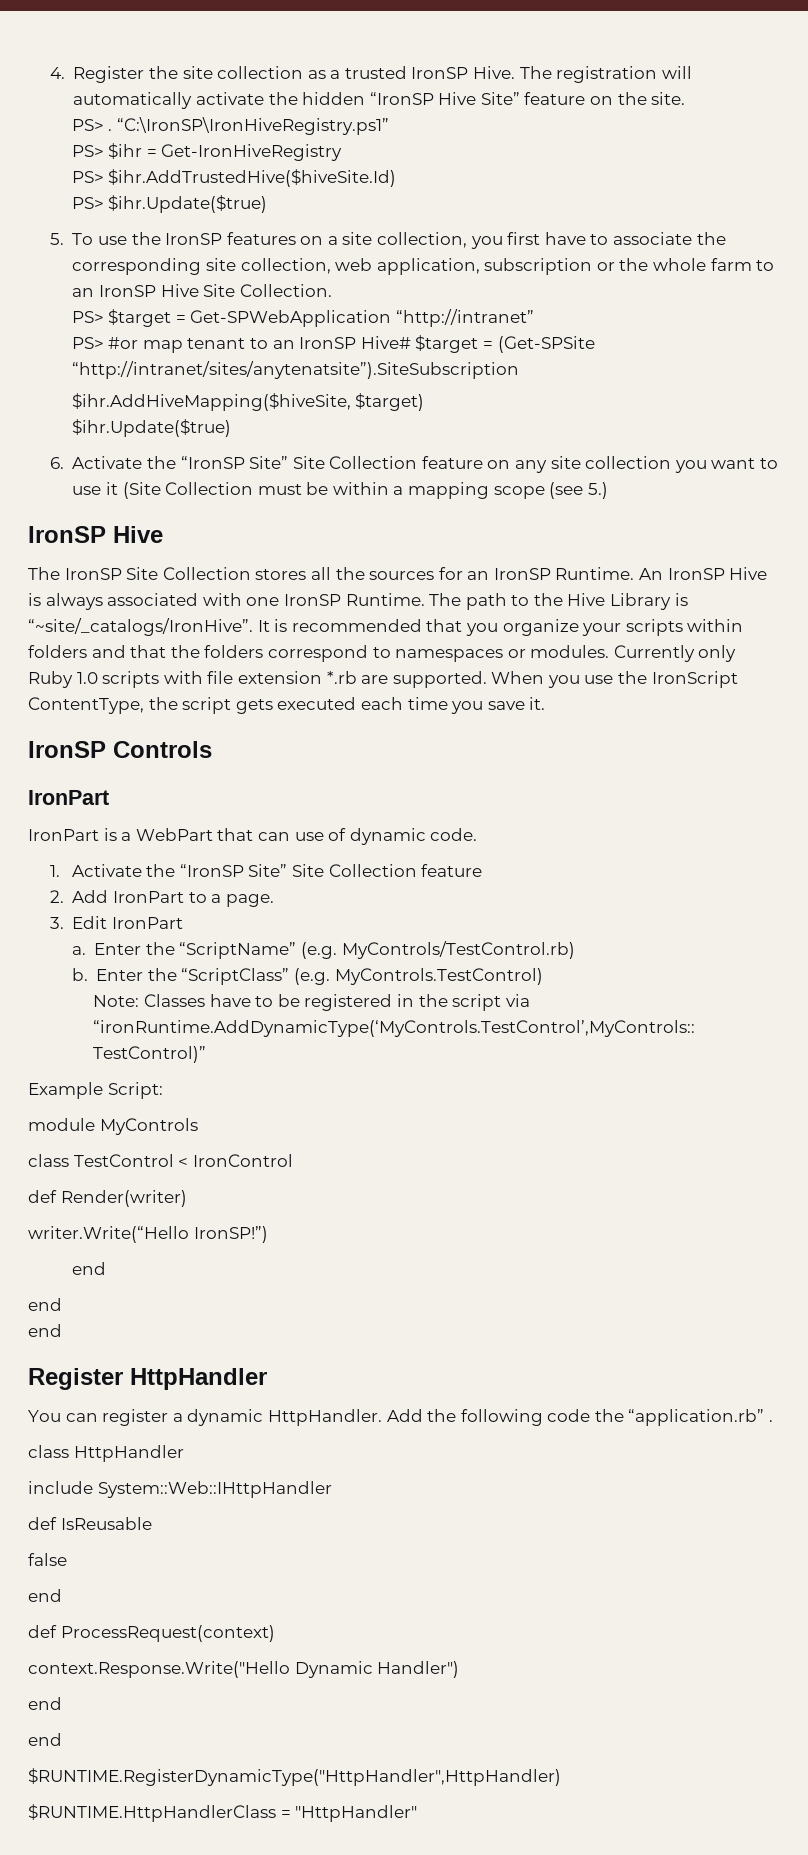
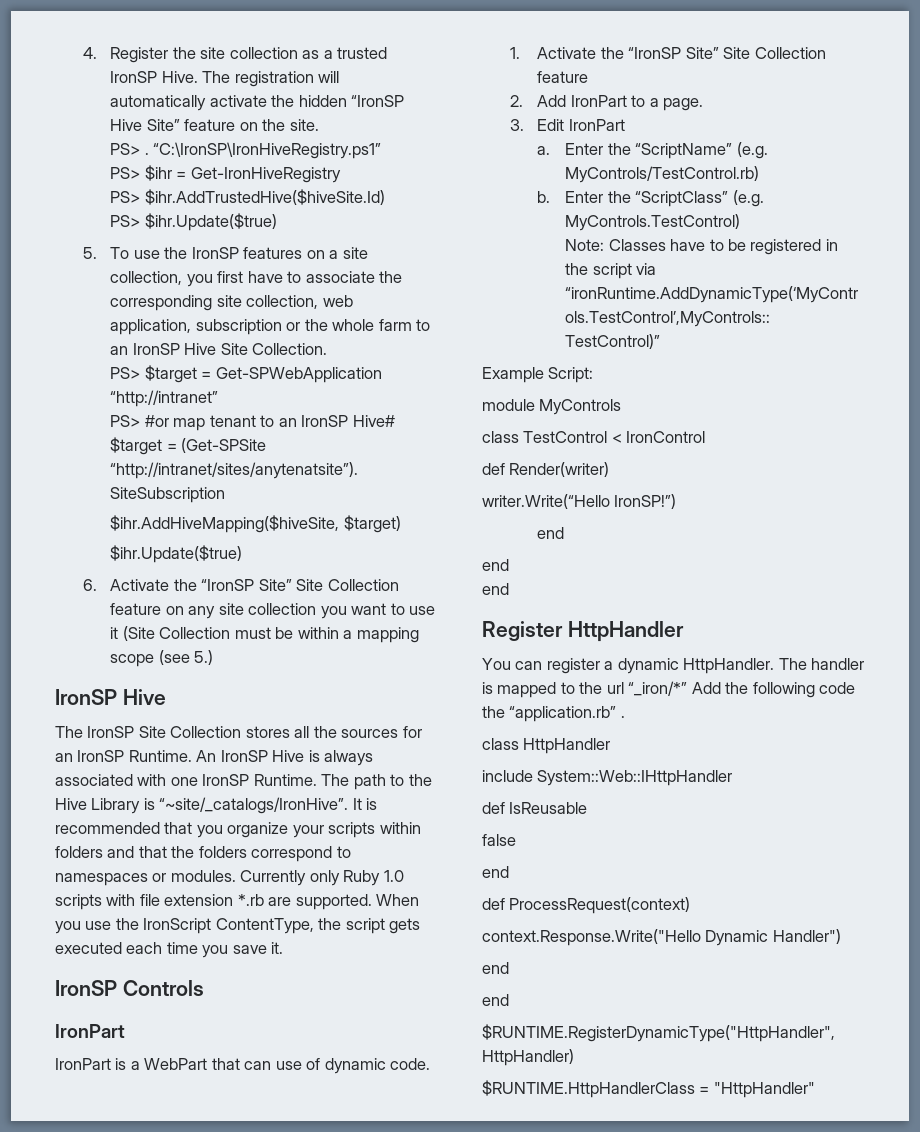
(382, 1417) none -> [778,658,865,670] [482,681,688,698] The handler is mapped to the url “_iron/*”

